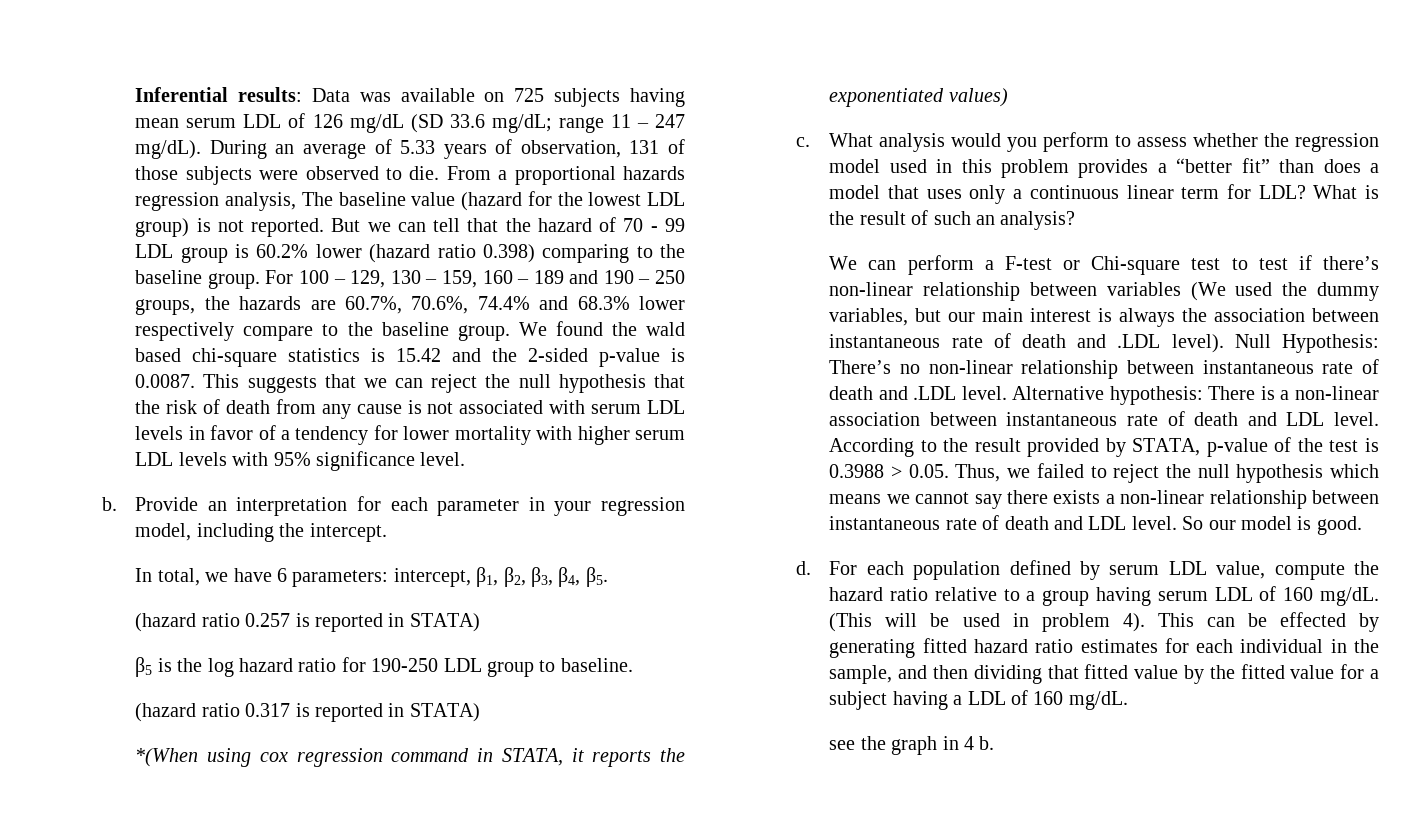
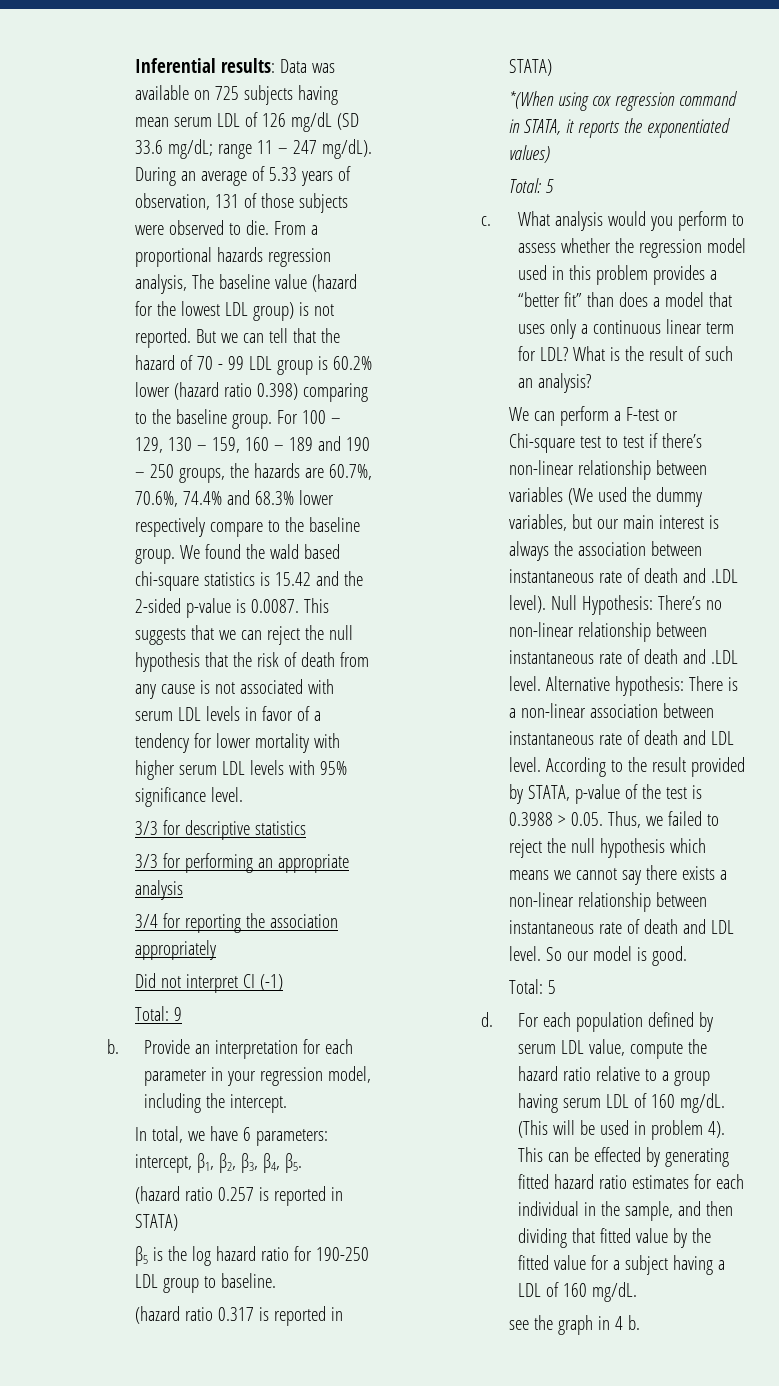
(466, 459) none -> [134,820,306,840] [134,853,349,873] [134,880,183,900] [134,913,338,933] [134,940,216,960] [134,973,283,993] [134,1006,182,1021] // 3/3 for descriptive statistics // 3/3 for performing an appropriate analysis // 3/4 for reporting the association appropriately // Did not interpret CI (-1) // Total: 9
(1008, 97) none -> [508,178,554,193] // Total: 5
(1362, 525) none -> [508,979,556,994] // Total: 5

